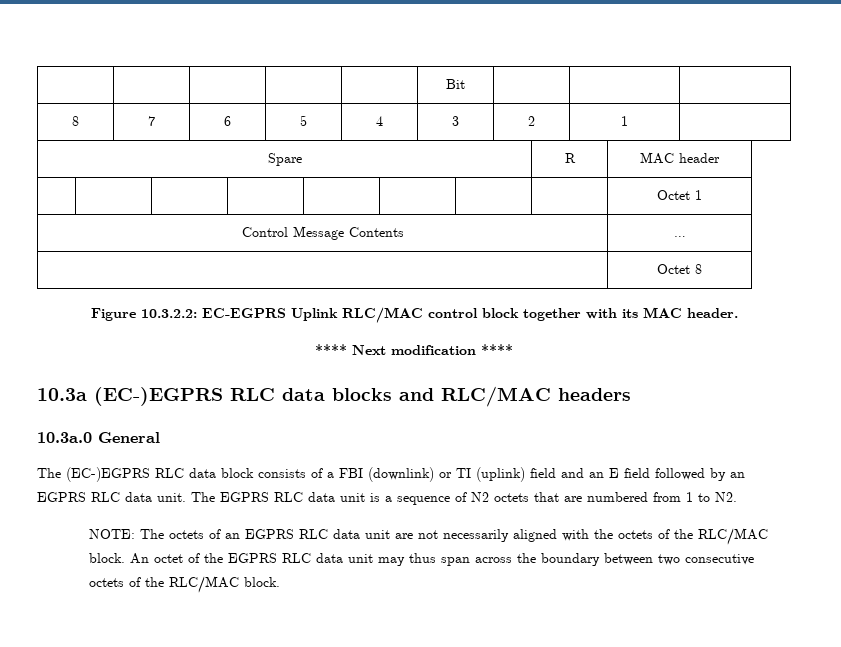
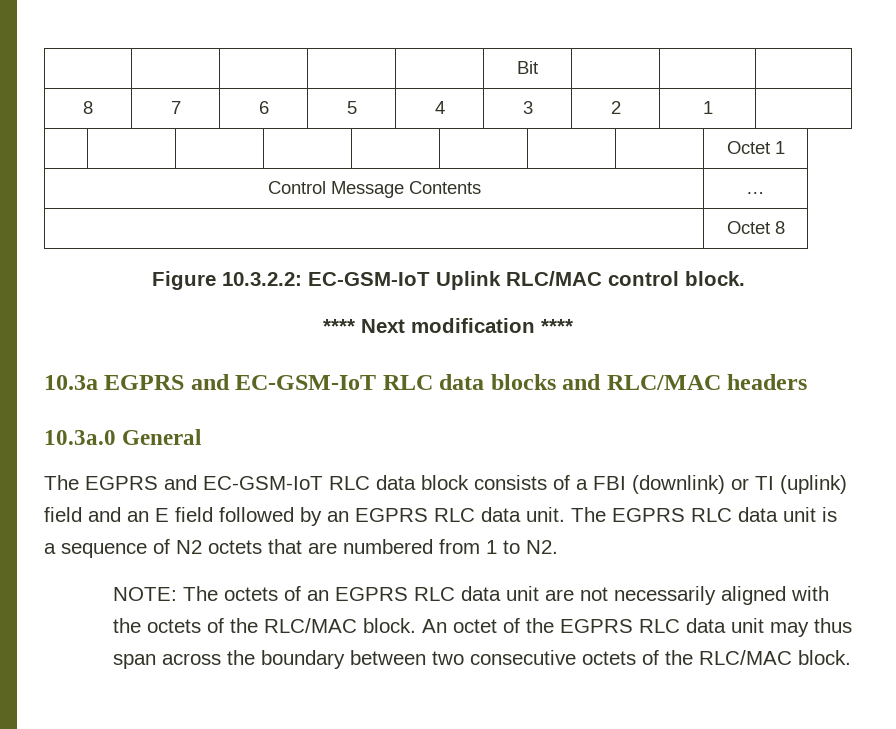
[267,153,302,166] [564,153,576,163] [640,152,720,164] // Spare | R | MAC header -> (713, 107) none
[201,308,286,318] EC-EGPRS -> [307,272,430,286] EC-GSM-IoT
[481,307,738,321] block together with its MAC header. -> [684,271,745,286] block.
[94,387,223,406] (EC-)EGPRS -> [104,374,377,390] EGPRS and EC-GSM-IoT
[66,467,150,482] (EC-)EGPRS -> [85,475,323,490] EGPRS and EC-GSM-IoT

